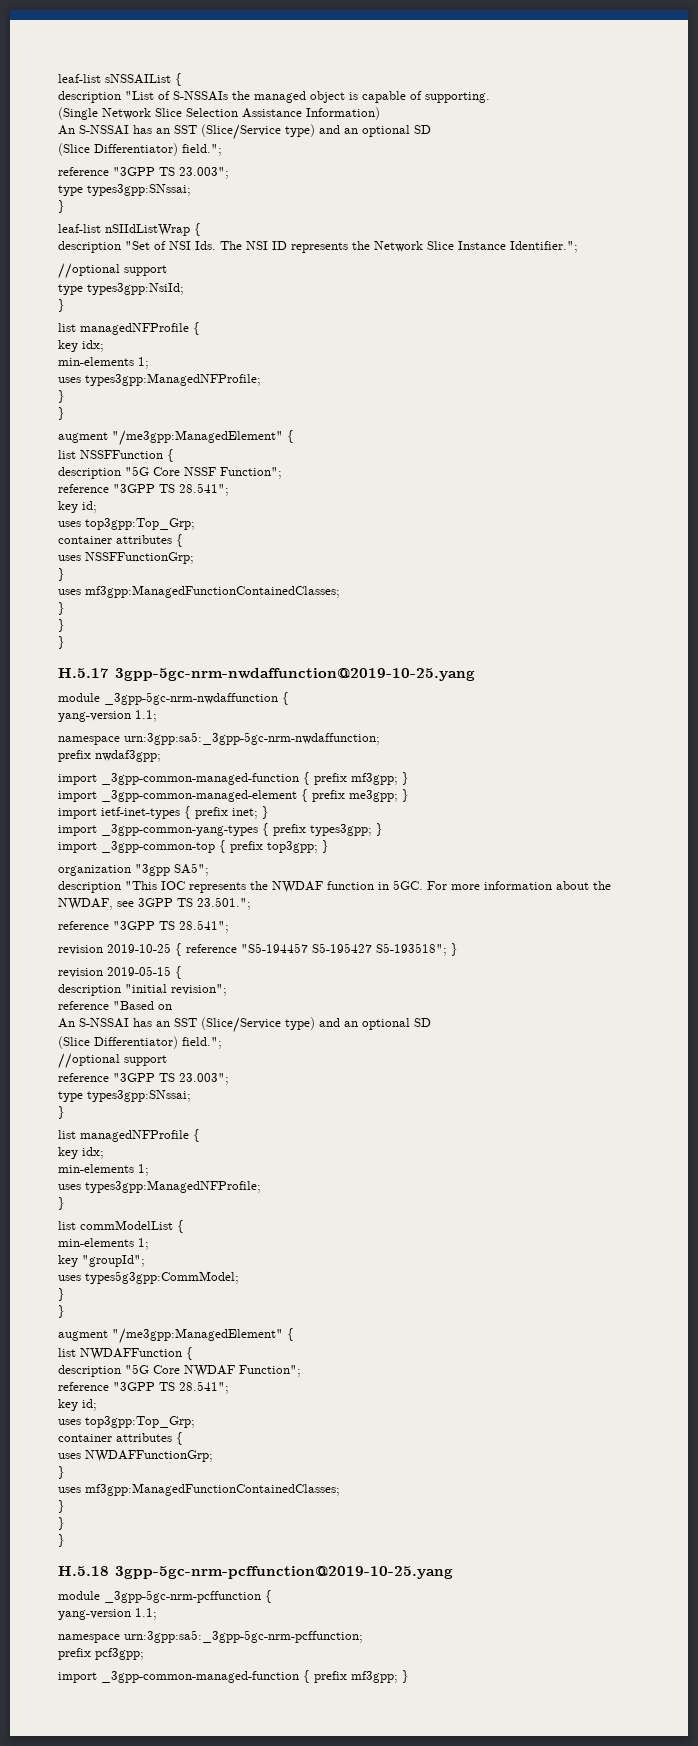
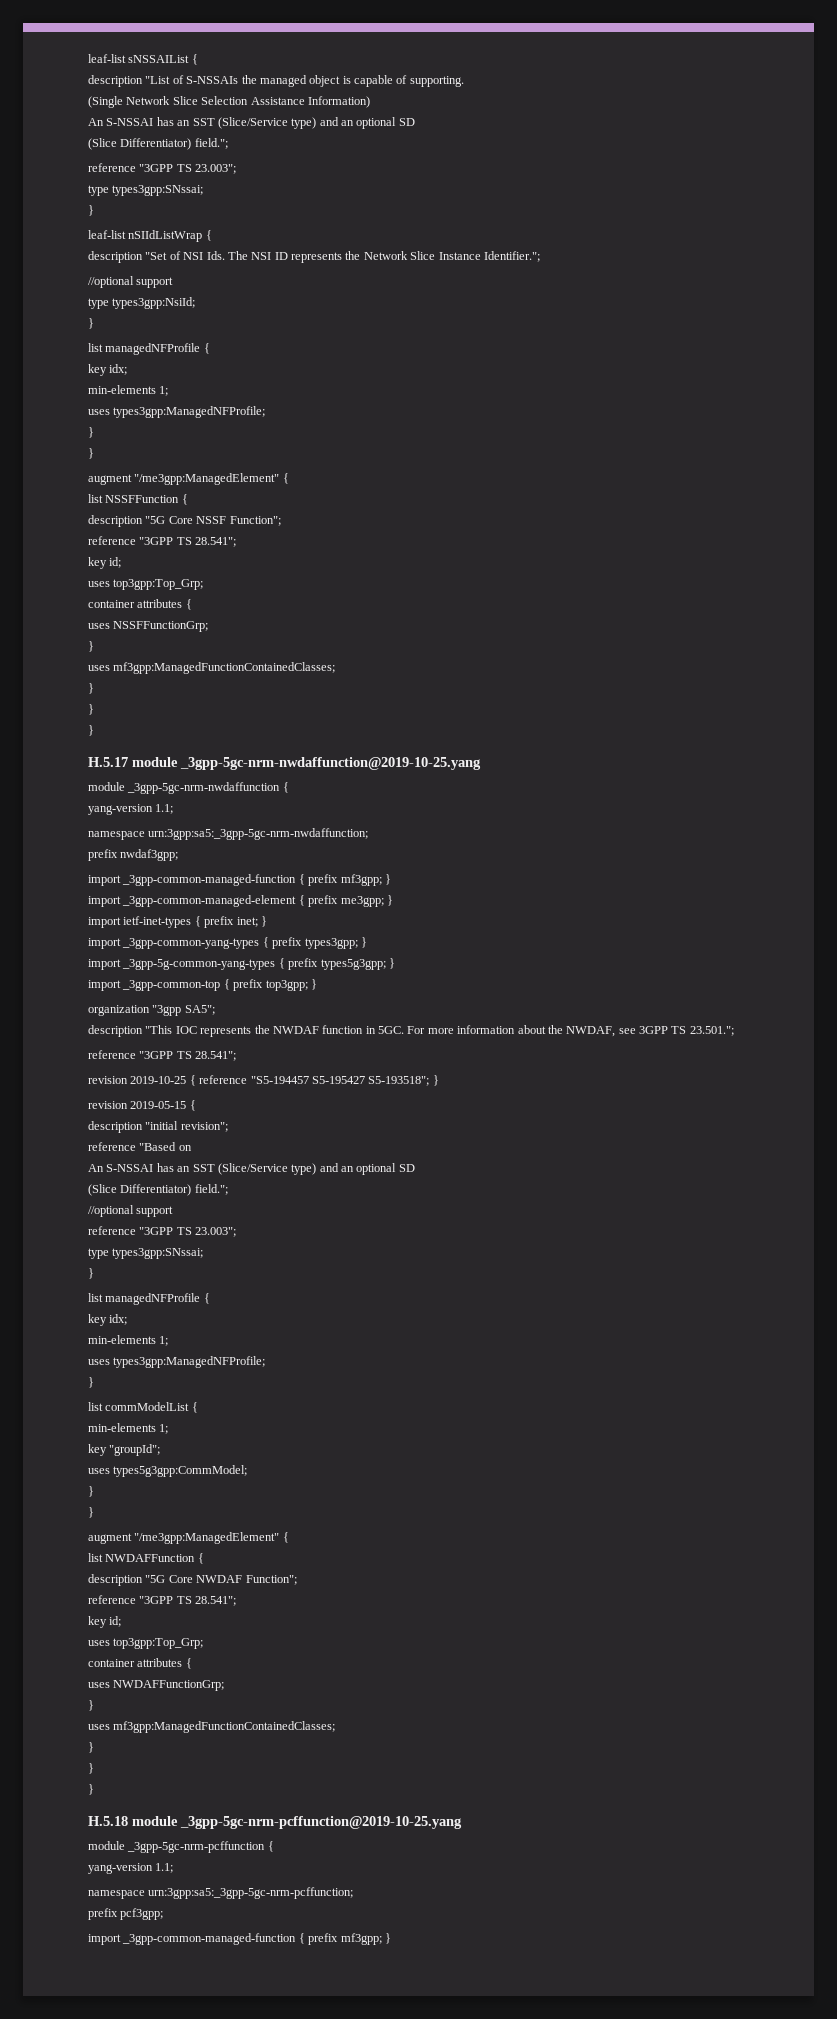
[115,668,475,681] 3gpp-5gc-nrm-nwdaffunction@2019-10-25.yang -> [132,757,481,770] module _3gpp-5gc-nrm-nwdaffunction@2019-10-25.yang
(383, 829) none -> [88,958,395,970] // import _3gpp-5g-common-yang-types { prefix types5g3gpp; }
[115,1566,453,1579] 3gpp-5gc-nrm-pcffunction@2019-10-25.yang -> [132,1816,462,1829] module _3gpp-5gc-nrm-pcffunction@2019-10-25.yang

